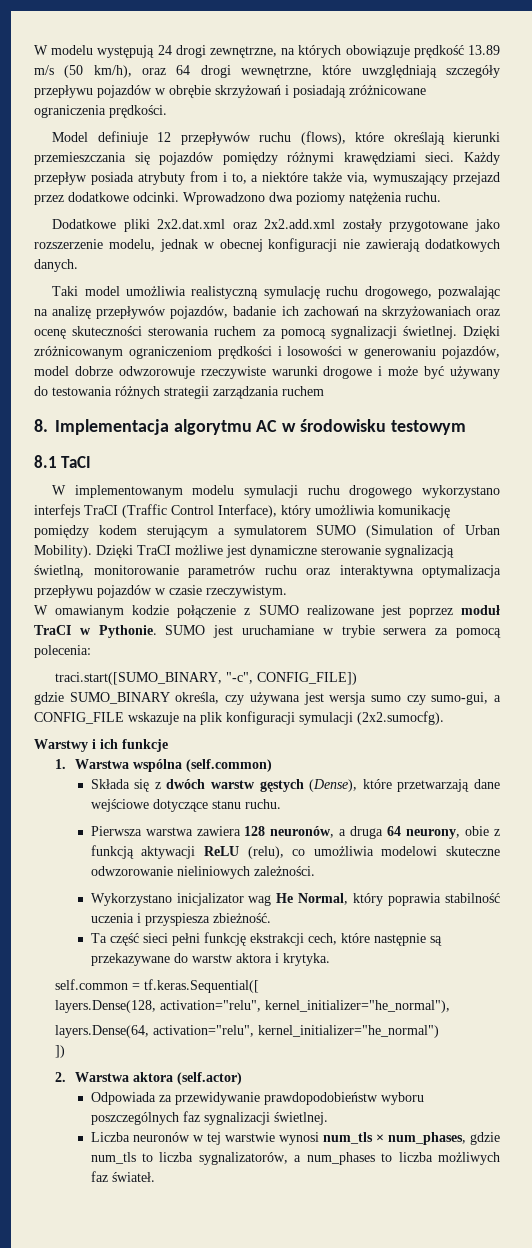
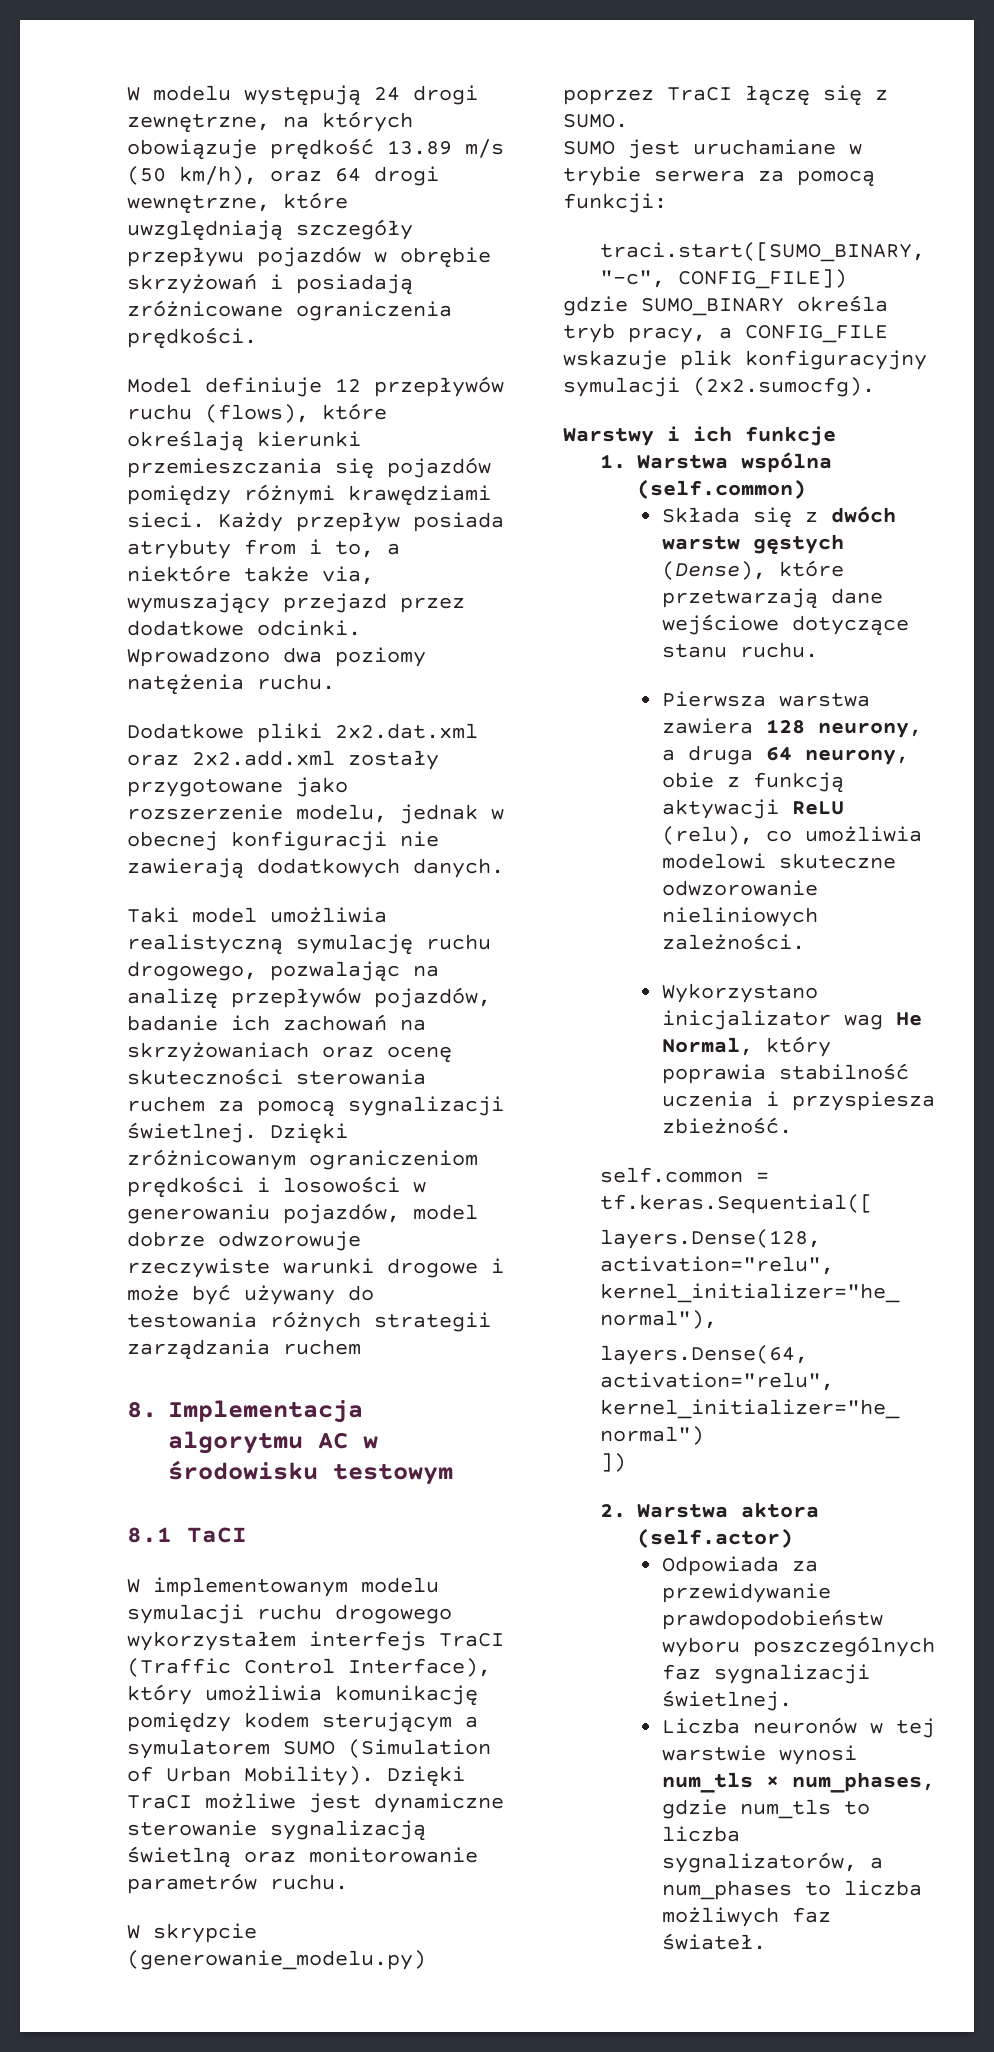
[422,485,500,498] wykorzystano -> [127,1631,296,1651] wykorzystałem
[34,565,501,578] [34,585,287,598] [34,605,500,618] [34,625,157,638] świetlną, monitorowanie parametrów ruchu oraz interaktywna optymalizacja przepływu pojazdów w czasie rzeczywistym. // W omawianym kodzie połączenie z SUMO realizowane jest poprzez moduł TraCI w Pythonie. -> [127,1846,478,1868] [127,1873,348,1894] [127,1923,257,1943] [127,1950,426,1970] [563,85,888,106] [563,114,628,128] świetlną oraz monitorowanie parametrów ruchu. // W skrypcie (generowanie_modelu.py) poprzez TraCI łączę się z SUMO. //
[34,645,91,658] polecenia: -> [563,193,667,213] funkcji:
[175,692,501,705] [34,711,295,725] określa, czy używana jest wersja sumo czy sumo-gui, a CONFIG_FILE wskazuje na plik konfiguracji -> [797,295,888,312] [563,323,888,343] [563,350,927,370] określa tryb pracy, a CONFIG_FILE wskazuje plik konfiguracyjny
[270,826,335,838] neuronów, -> [817,722,922,738] neurony,
[90,932,442,946] [90,953,330,966] // Ta część sieci pełni funkcję ekstrakcji cech, które następnie są przekazywane do warstw aktora i krytyka. -> (792, 1125) none

